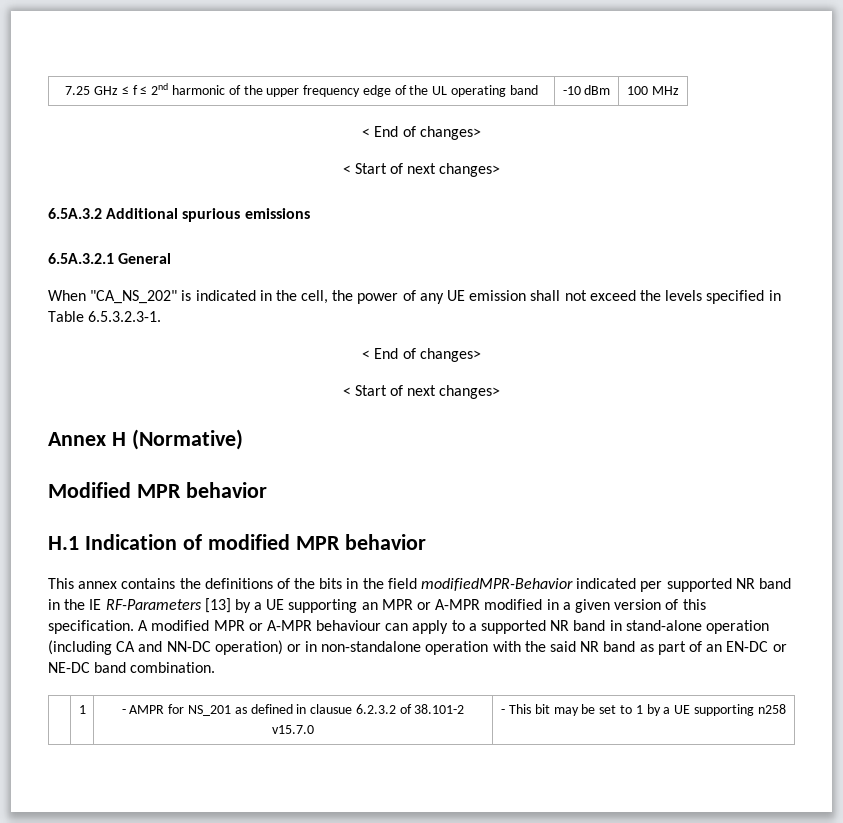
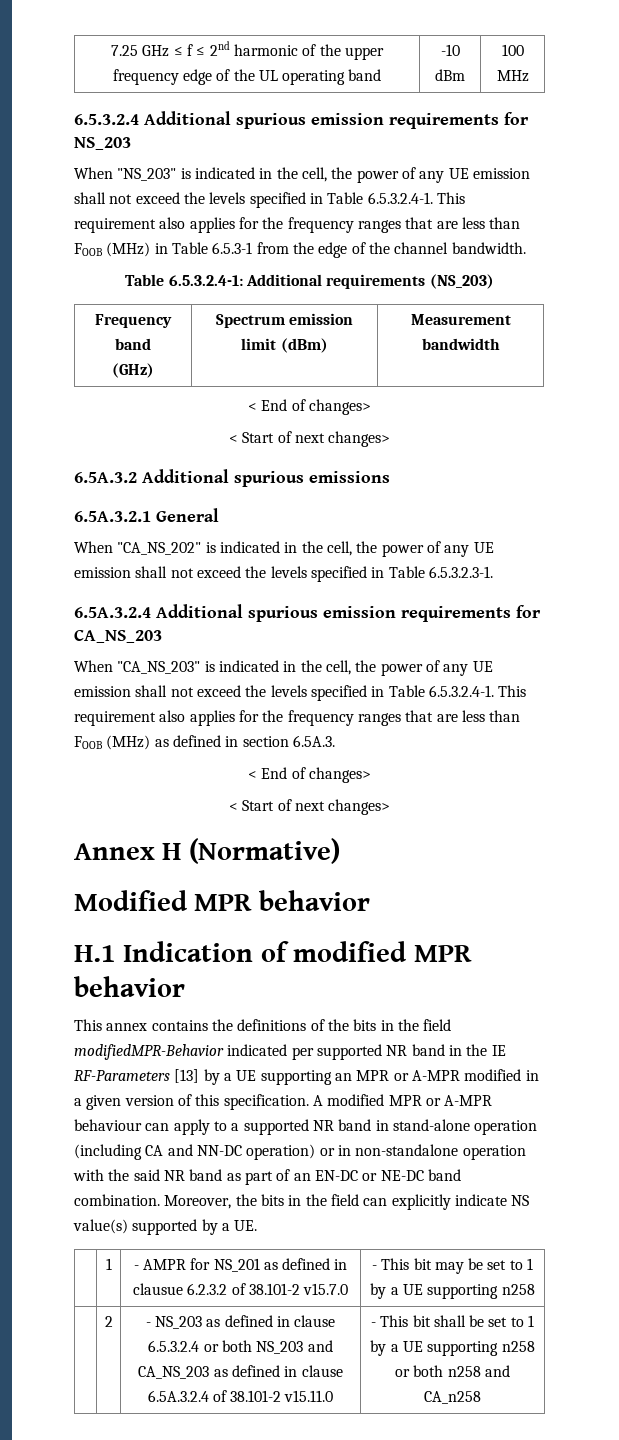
(679, 90) none -> [74,111,529,129] [74,137,131,150] [74,167,530,183] [74,192,465,208] [74,217,521,233] [74,242,526,258] [125,274,494,289] [95,314,172,328] [115,338,151,350] [112,363,154,378] [215,313,354,328] [241,338,328,353] [410,314,511,325] [421,338,500,350] // 6.5.3.2.4 Additional spurious emission requirements for NS_203 // When "NS_203" is indicated in the cell, the power of any UE emission shall not exceed the levels specified in Table 6.5.3.2.4-1. This requirement also applies for the frequency ranges that are less than FOOB (MHz) in Table 6.5.3-1 from the edge of the channel bandwidth. // Table 6.5.3.2.4-1: Additional requirements (NS_203) // Frequency band // (GHz) | Spectrum emission limit (dBm) | Measurement bandwidth
(162, 316) none -> [74,604,541,622] [74,630,162,643] [74,660,493,676] [74,685,527,701] [74,710,521,726] [74,735,335,750] // 6.5A.3.2.4 Additional spurious emission requirements for CA_NS_203 // When "CA_NS_203" is indicated in the cell, the power of any UE emission shall not exceed the levels specified in Table 6.5.3.2.4-1. This requirement also applies for the frequency ranges that are less than FOOB (MHz) as defined in section 6.5A.3.
(216, 667) none -> [164,1194,530,1210] [73,1219,258,1235] Moreover, the bits in the field can explicitly indicate NS value(s) supported by a UE.
(786, 709) none -> [104,1316,113,1327] [145,1315,336,1329] [148,1340,333,1354] [138,1365,343,1379] [147,1390,334,1402] [370,1315,535,1327] [370,1340,535,1356] [395,1365,510,1377] [424,1391,481,1404] // | 2 | - NS_203 as defined in clause 6.5.3.2.4 or both NS_203 and CA_NS_203 as defined in clause 6.5A.3.2.4 of 38.101-2 v15.11.0 | - This bit shall be set to 1 by a UE supporting n258 or both n258 and CA_n258

